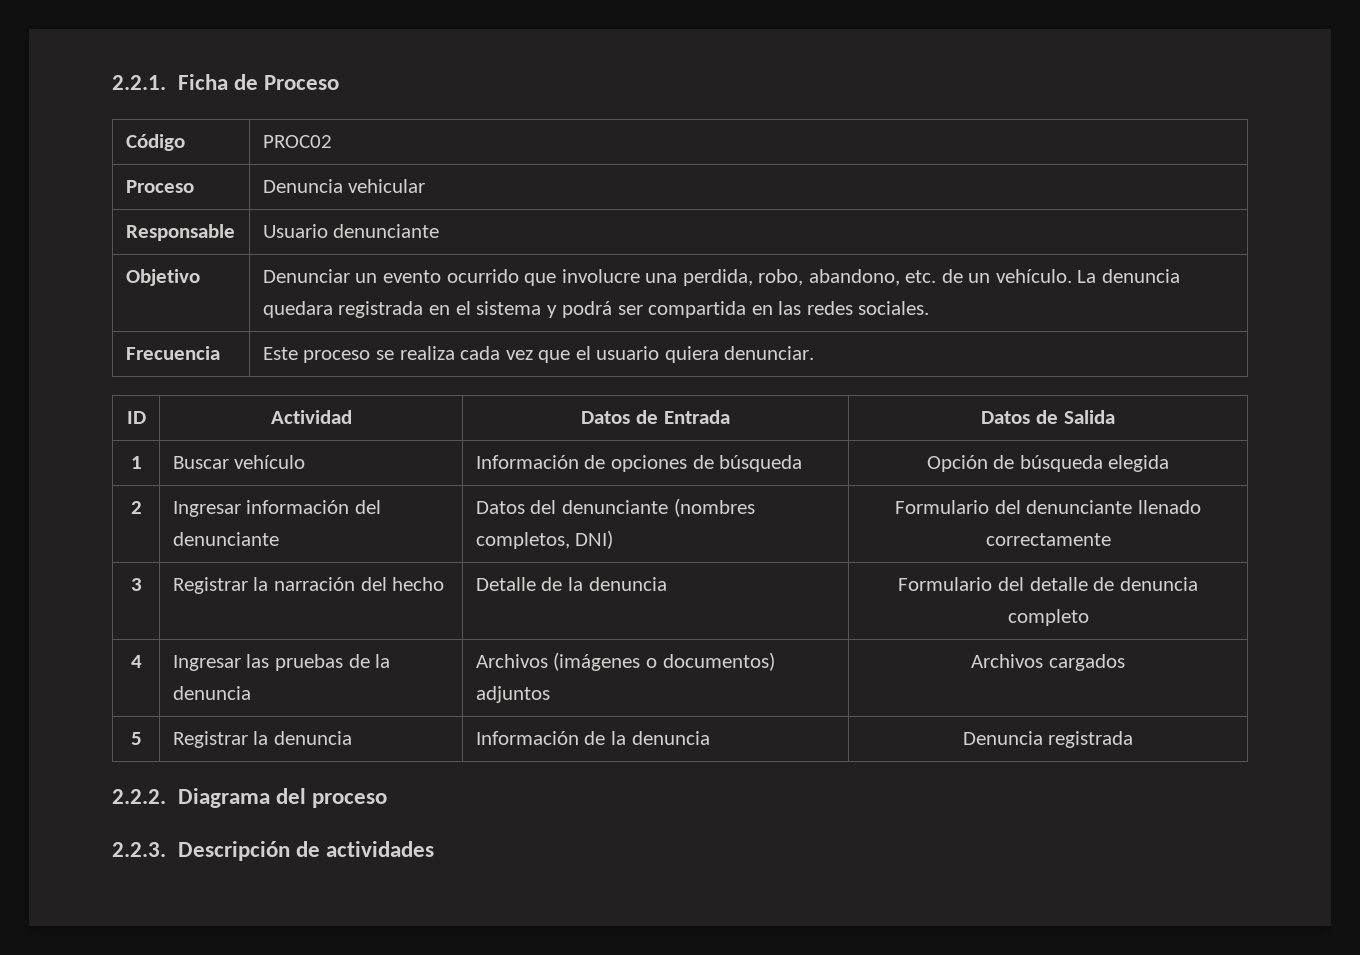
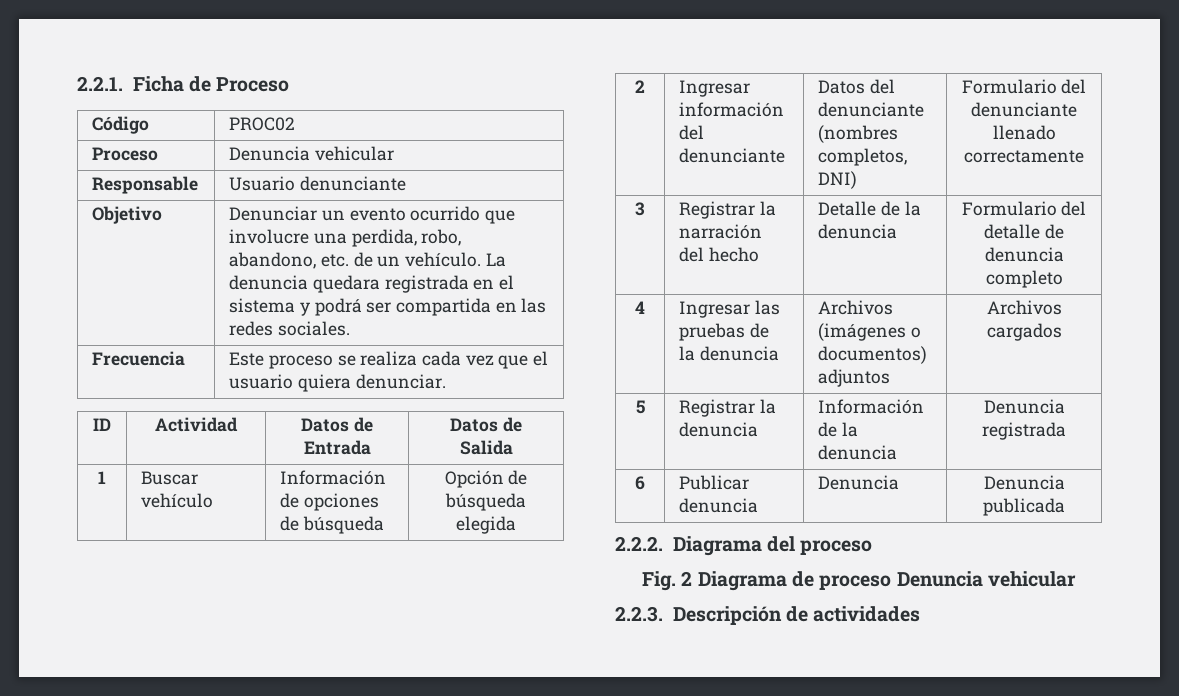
[112,788,387,808] // 2.2.2. Diagrama del proceso -> [635,476,645,490] [679,475,750,490] [679,498,759,513] [818,475,900,490] [983,475,1065,490] [983,498,1065,516] [615,536,873,556] [642,571,1076,591] // 6 | Publicar denuncia | Denuncia | Denuncia publicada // 2.2.2. Diagrama del proceso // Fig. 2 Diagrama de proceso Denuncia vehicular

